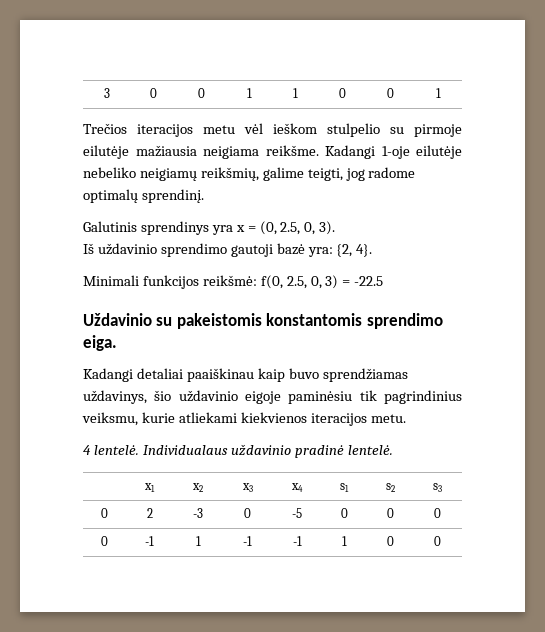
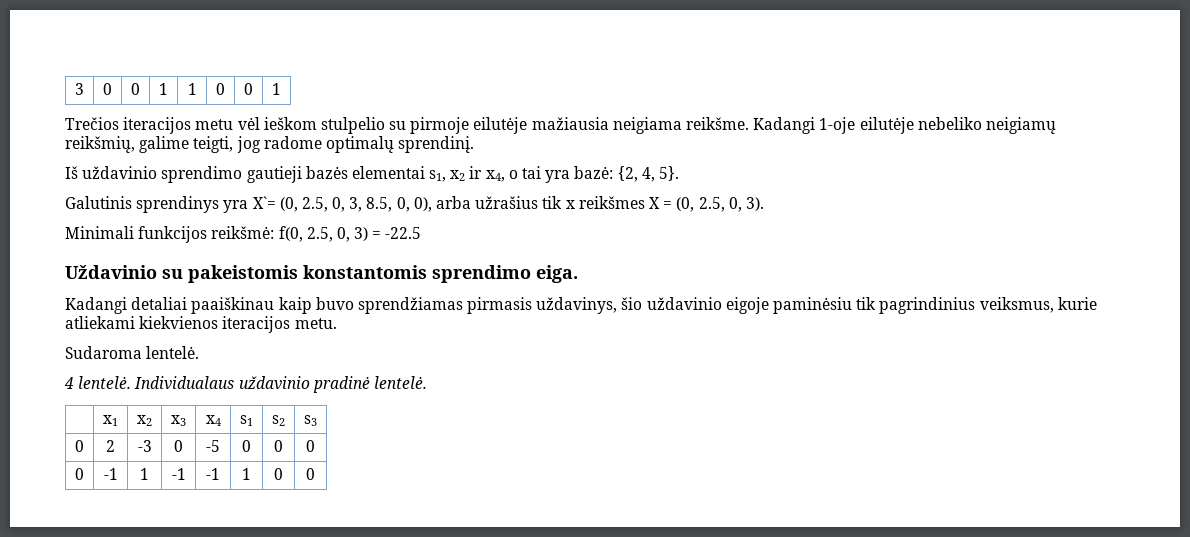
[83,221,245,235] Galutinis sprendinys yra x -> [65,166,679,183] [65,196,660,213] Iš uždavinio sprendimo gautieji bazės elementai s1, x2 ir x4, o tai yra bazė: {2, 4, 5}. // Galutinis sprendinys yra X`= (0, 2.5, 0, 3, 8.5, 0, 0), arba užrašius tik x reikšmes X
[83,243,373,257] // Iš uždavinio sprendimo gautoji bazė yra: {2, 4}. -> (764, 204) none
(408, 375) none -> [467,297,533,314] pirmasis
[82,412,138,426] veiksmu, -> [979,297,1054,313] veiksmus,
(406, 418) none -> [65,346,200,359] // Sudaroma lentelė.

